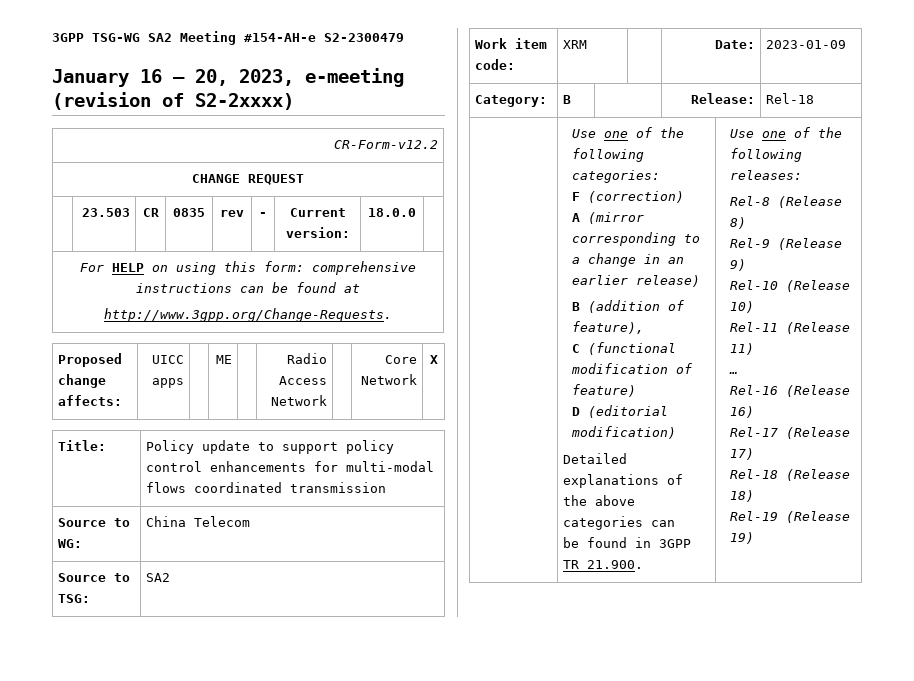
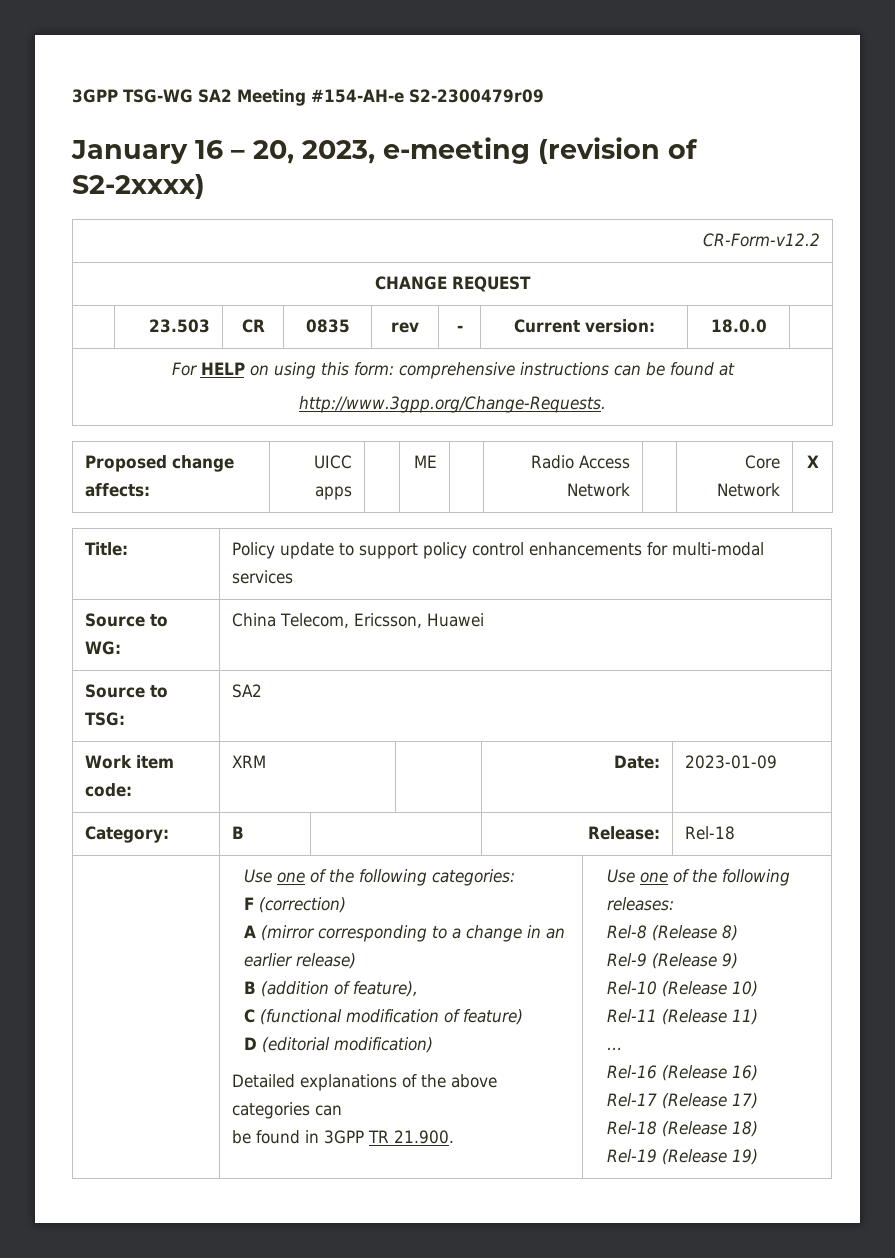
[324,33,404,42] S2-2300479 -> [409,89,544,103] S2-2300479r09
[146,482,387,493] flows coordinated transmission -> [232,570,294,584] services
[194,516,251,527] Telecom -> [280,613,485,628] Telecom, Ericsson, Huawei

